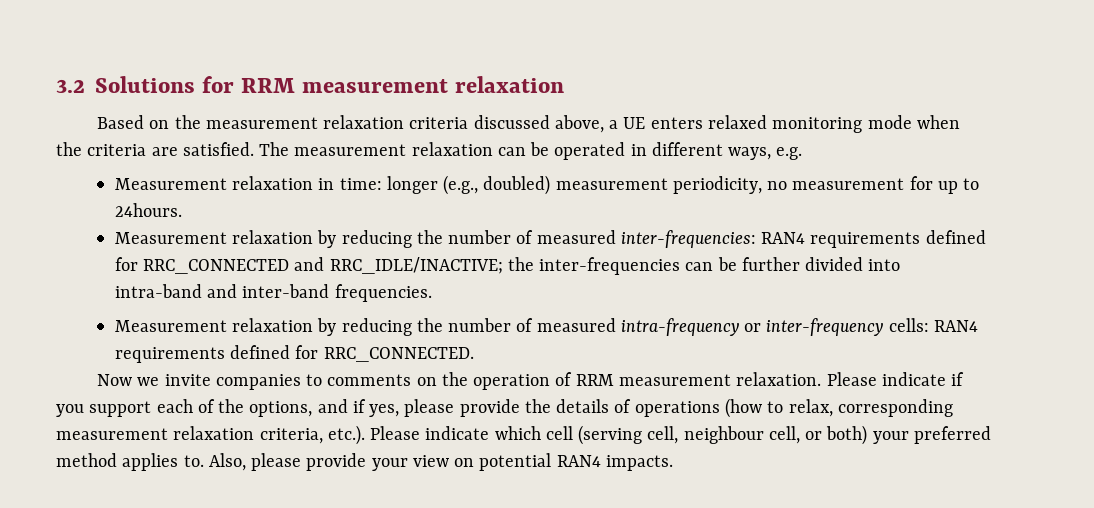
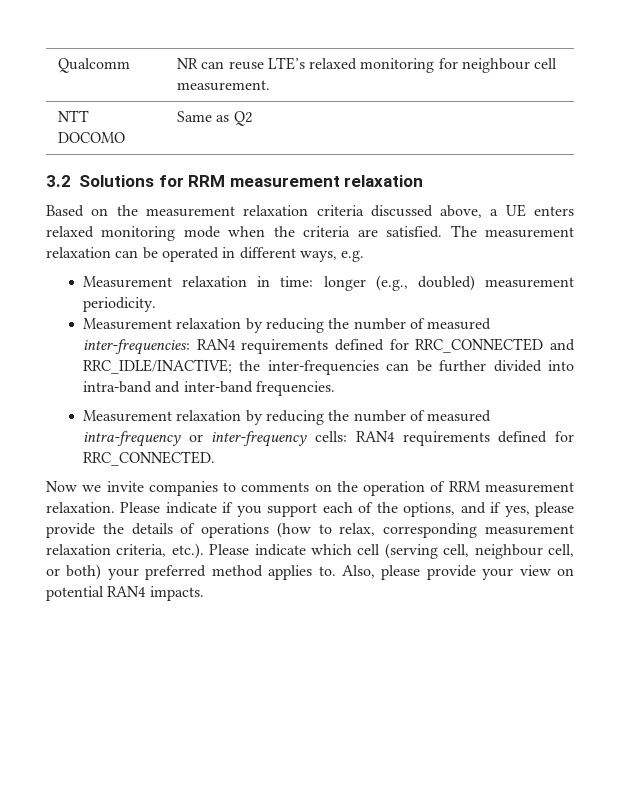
(56, 86) none -> [57,58,130,73] [176,57,558,73] [176,80,270,91] [57,110,89,122] [57,132,125,143] [176,111,252,126] Qualcomm | NR can reuse LTE’s relaxed monitoring for neighbour cell measurement. // NTT DOCOMO | Same as Q2 //
[672,176,980,194] [114,203,182,217] periodicity, no measurement for up to 24hours. -> [83,297,157,312] periodicity.

